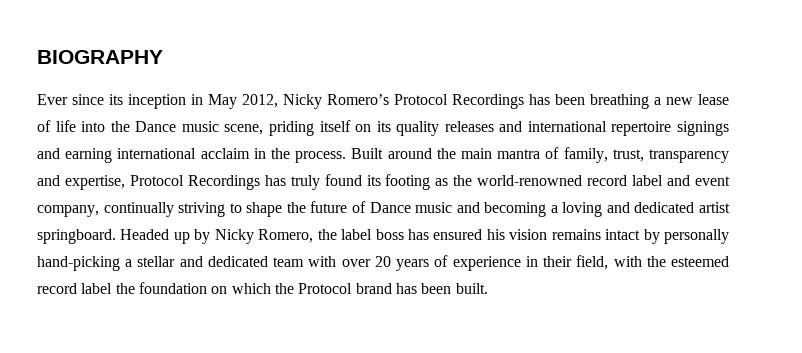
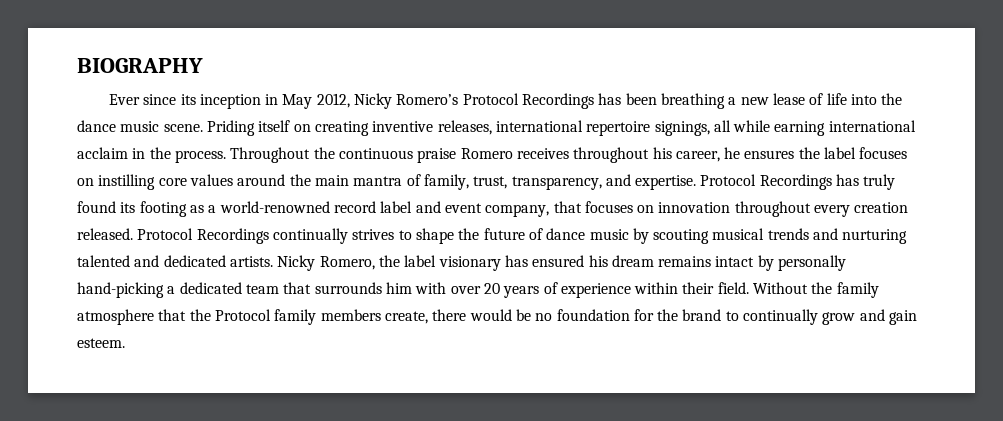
[135,120,729,136] [37,148,60,159] Dance music scene, priding itself on its quality releases and international repertoire signings and -> [77,120,771,136] dance music scene. Priding itself on creating inventive releases, international repertoire signings, all while
[351,148,384,159] Built -> [230,147,908,163] [77,174,233,190] Throughout the continuous praise Romero receives throughout his career, he ensures the label focuses on instilling core values
[649,149,729,163] [37,175,125,190] transparency and expertise, -> [511,174,697,190] transparency, and expertise.
[453,175,473,186] the -> [208,205,217,213] a
[103,202,226,217] continually striving -> [553,201,909,217] [77,228,395,244] that focuses on innovation throughout every creation released. Protocol Recordings continually strives
[369,202,730,217] [37,229,211,244] Dance music and becoming a loving and dedicated artist springboard. Headed up by -> [546,228,908,244] [77,255,273,267] dance music by scouting musical trends and nurturing talented and dedicated artists.
[375,229,404,240] boss -> [438,256,501,271] visionary
[509,229,548,240] vision -> [611,255,654,267] dream
[137,256,305,267] stellar and dedicated team -> [179,282,412,294] dedicated team that surrounds him
[525,255,730,270] [37,282,488,294] in their field, with the esteemed record label the foundation on which the Protocol brand has been built. -> [634,282,879,298] [77,309,918,325] [77,338,125,348] within their field. Without the family atmosphere that the Protocol family members create, there would be no foundation for the brand to continually grow and gain esteem.

